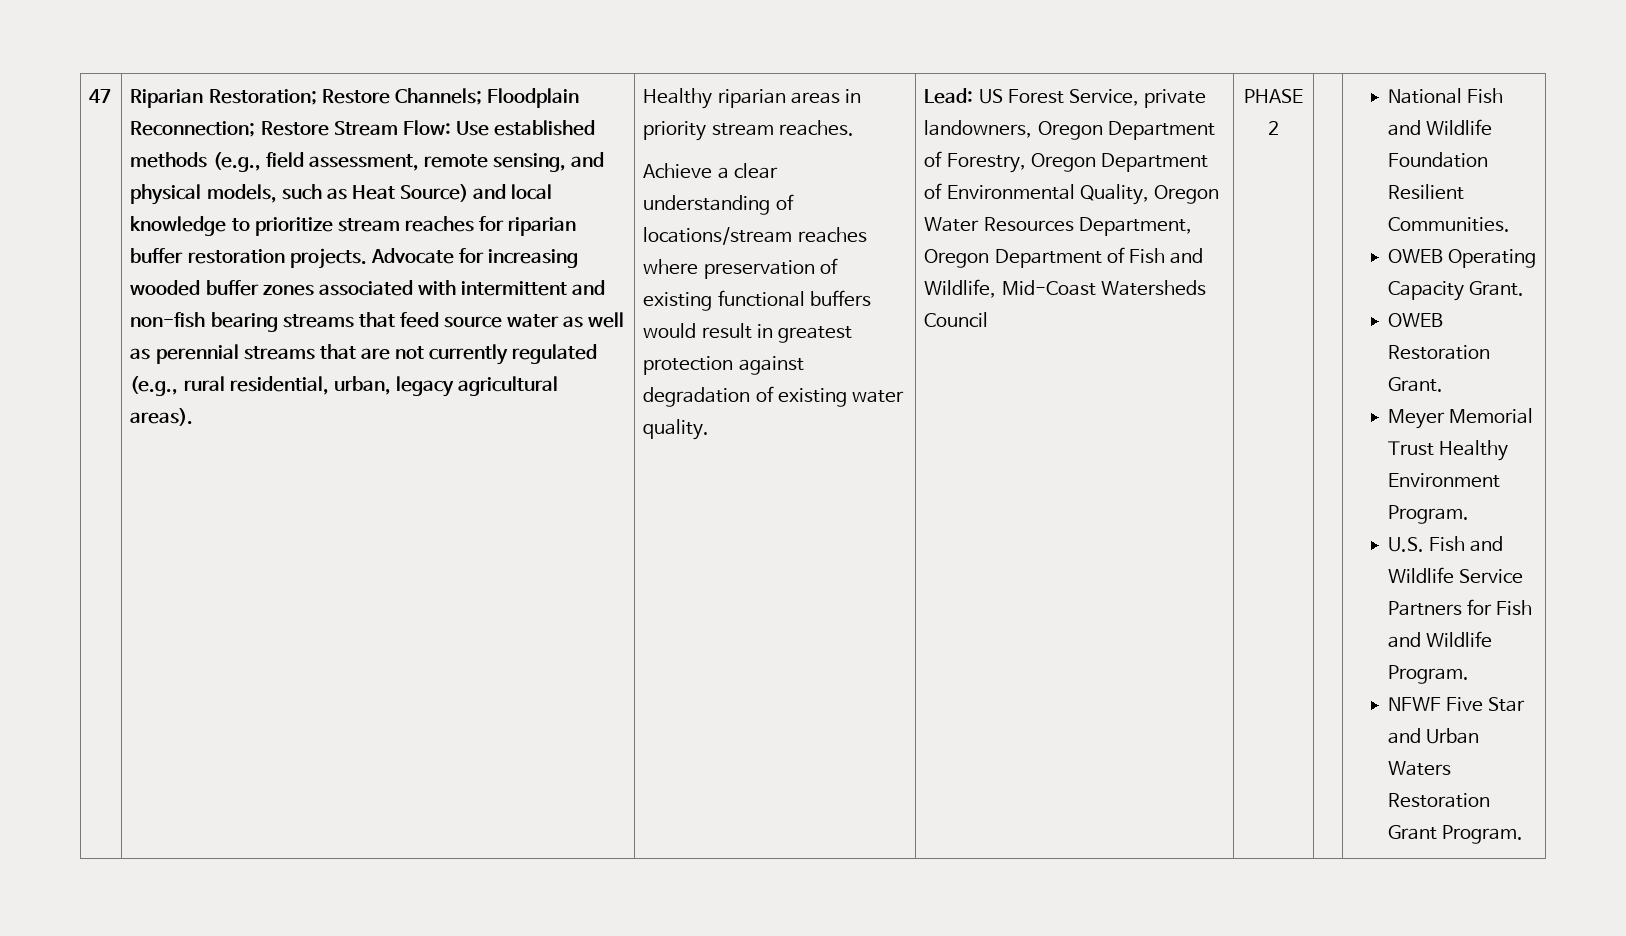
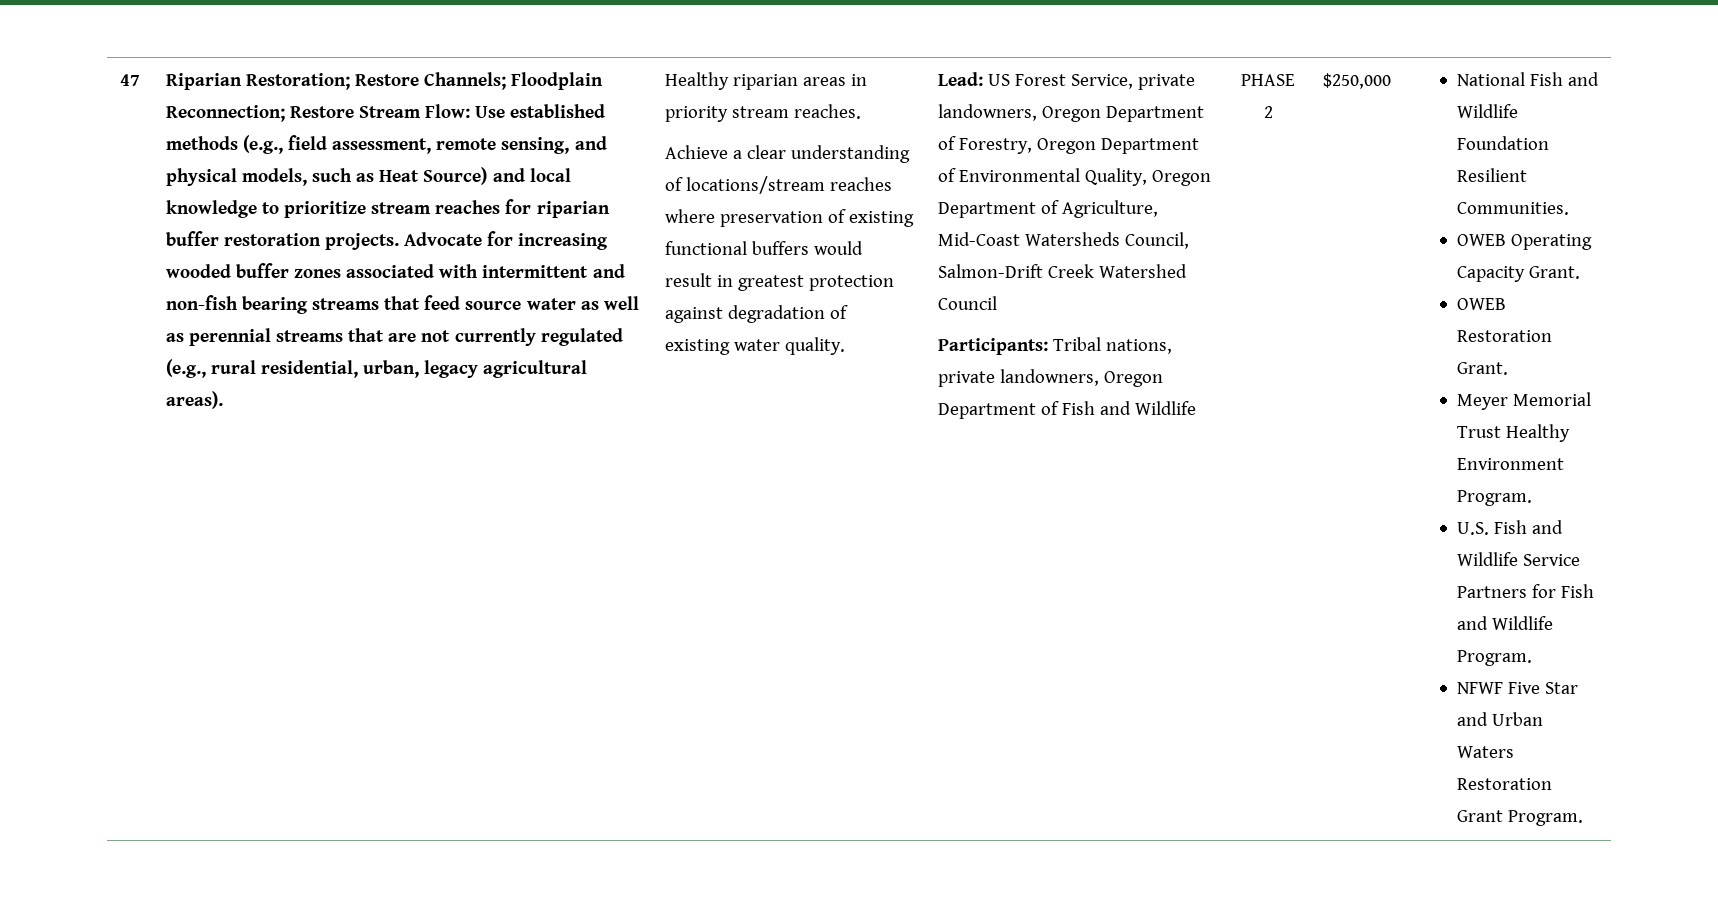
[924,217,1192,236] Water Resources Department, -> [937,200,1159,218] [937,232,1190,249] [937,264,1188,278] [937,296,997,310] [937,337,1173,355] [937,369,1099,387] Department of Agriculture, Mid-Coast Watersheds Council, Salmon-Drift Creek Watershed Council // Participants: Tribal nations, private landowners,
[924,279,1206,298] [924,312,989,328] Wildlife, Mid-Coast Watersheds Council -> [1135,401,1197,415] Wildlife
(1279, 128) none -> [1323,73,1392,89] $250,000

